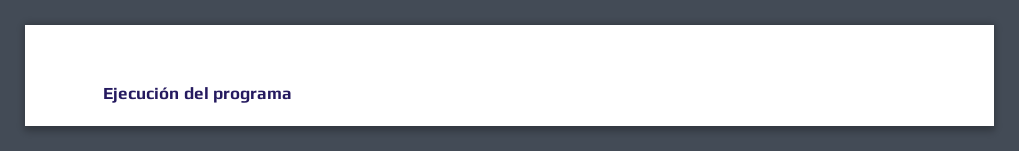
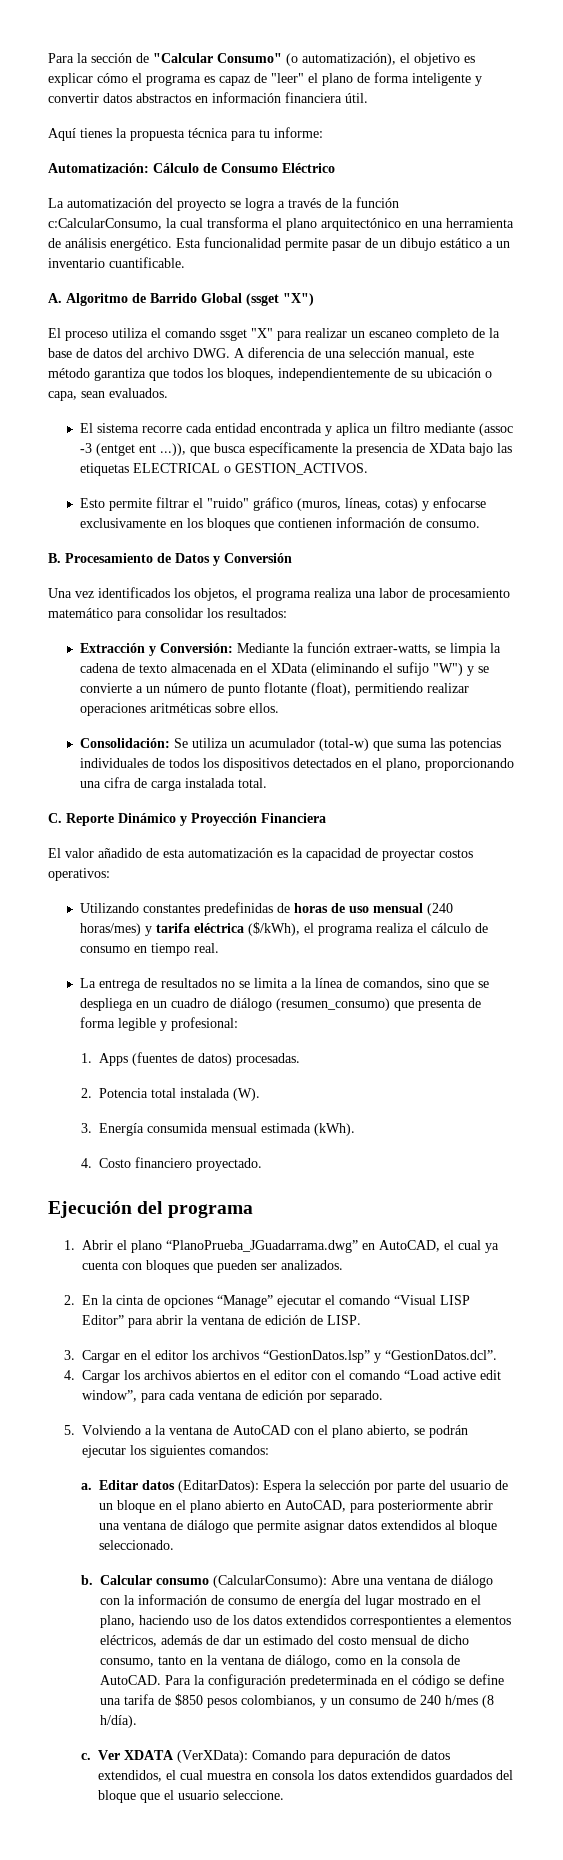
[103,87,293,103] Ejecución del programa -> [48,53,475,66] [48,72,482,86] [48,92,368,103] [48,127,323,141] [48,163,335,173] [48,197,399,211] [48,217,514,231] [48,237,510,251] [48,257,185,268] [48,293,314,306] [48,328,500,341] [48,347,474,360] [48,368,492,381] [48,388,168,401] [79,422,513,436] [79,442,512,456] [79,463,368,476] [79,497,486,511] [79,517,480,531] [48,553,292,566] [48,587,510,601] [48,608,287,621] [79,642,501,656] [79,662,489,676] [79,682,469,696] [79,703,279,716] [79,738,501,751] [79,758,514,771] [79,777,267,791] [48,813,326,826] [48,848,473,861] [48,868,110,881] [79,902,453,916] [79,922,488,936] [79,943,219,956] [79,978,489,991] [79,998,481,1011] [79,1017,238,1031] [80,1052,300,1066] [80,1088,260,1101] [80,1123,355,1136] [80,1157,262,1171] [48,1201,253,1218] [64,1240,500,1253] [82,1260,344,1273] [64,1295,471,1308] [82,1315,362,1328] [64,1350,498,1363] [64,1370,502,1383] [82,1390,384,1403] [64,1425,469,1438] [82,1445,270,1458] [80,1480,508,1493] [98,1500,493,1513] [98,1520,497,1533] [98,1540,174,1550] [80,1575,493,1588] [99,1594,481,1608] [99,1615,511,1628] [99,1635,469,1647] [99,1655,460,1668] [99,1674,504,1688] [99,1694,494,1708] [99,1715,137,1728] [80,1750,450,1763] [97,1770,513,1783] [97,1790,284,1803] Para la sección de "Calcular Consumo" (o automatización), el objetivo es explicar cómo el programa es capaz de "leer" el plano de forma inteligente y convertir datos abstractos en información financiera útil. // Aquí tienes la propuesta técnica para tu informe: // Automatización: Cálculo de Consumo Eléctrico // La automatización del proyecto se logra a través de la función c:CalcularConsumo, la cual transforma el plano arquitectónico en una herramienta de análisis energético. Esta funcionalidad permite pasar de un dibujo estático a un inventario cuantificable. // A. Algoritmo de Barrido Global (ssget "X") // El proceso utiliza el comando ssget "X" para realizar un escaneo completo de la base de datos del archivo DWG. A diferencia de una selección manual, este método garantiza que todos los bloques, independientemente de su ubicación o capa, sean evaluados. // El sistema recorre cada entidad encontrada y aplica un filtro mediante (assoc -3 (entget ent ...)), que busca específicamente la presencia de XData bajo las etiquetas ELECTRICAL o GESTION_ACTIVOS. // Esto permite filtrar el "ruido" gráfico (muros, líneas, cotas) y enfocarse exclusivamente en los bloques que contienen información de consumo. // B. Procesamiento de Datos y Conversión // Una vez identificados los objetos, el programa realiza una labor de procesamiento matemático para consolidar los resultados: // Extracción y Conversión: Mediante la función extraer-watts, se limpia la cadena de texto almacenada en el XData (eliminando el sufijo "W") y se convierte a un número de punto flotante (float), permitiendo realizar operaciones aritméticas sobre ellos. // Consolidación: Se utiliza un acumulador (total-w) que suma las potencias individuales de todos los dispositivos detectados en el plano, proporcionando una cifra de carga instalada total. // C. Reporte Dinámico y Proyección Financiera // El valor añadido de esta automatización es la capacidad de proyectar costos operativos: // Utilizando constantes predefinidas de horas de uso mensual (240 horas/mes) y tarifa eléctrica ($/kWh), el programa realiza el cálculo de consumo en tiempo real. // La entrega de resultados no se limita a la línea de comandos, sino que se despliega en un cuadro de diálogo (resumen_consumo) que presenta de forma legible y profesional: // 1. Apps (fuentes de datos) procesadas. // 2. Potencia total instalada (W). // 3. Energía consumida mensual estimada (kWh). // 4. Costo financiero proyectado. // Ejecución del programa // 1. Abrir el plano “PlanoPrueba_JGuadarrama.dwg” en AutoCAD, el cual ya cuenta con bloques que pueden ser analizados. // 2. En la cinta de opciones “Manage” ejecutar el comando “Visual LISP Editor” para abrir la ventana de edición de LISP. // 3. Cargar en el editor los archivos “GestionDatos.lsp” y “GestionDatos.dcl”. // 4. Cargar los archivos abiertos en el editor con el comando “Load active edit window”, para cada ventana de edición por separado. // 5. Volviendo a la ventana de AutoCAD con el plano abierto, se podrán ejecutar los siguientes comandos: // a. Editar datos (EditarDatos): Espera la selección por parte del usuario de un bloque en el plano abierto en AutoCAD, para posteriormente abrir una ventana de diálogo que permite asignar datos extendidos al bloque seleccionado. // b. Calcular consumo (CalcularConsumo): Abre una ventana de diálogo con la información de consumo de energía del lugar mostrado en el plano, haciendo uso de los datos extendidos correspontientes a elementos eléctricos, además de dar un estimado del costo mensual de dicho consumo, tanto en la ventana de diálogo, como en la consola de AutoCAD. Para la configuración predeterminada en el código se define una tarifa de $850 pesos colombianos, y un consumo de 240 h/mes (8 h/día). // c. Ver XDATA (VerXData): Comando para depuración de datos extendidos, el cual muestra en consola los datos extendidos guardados del bloque que el usuario seleccione.

